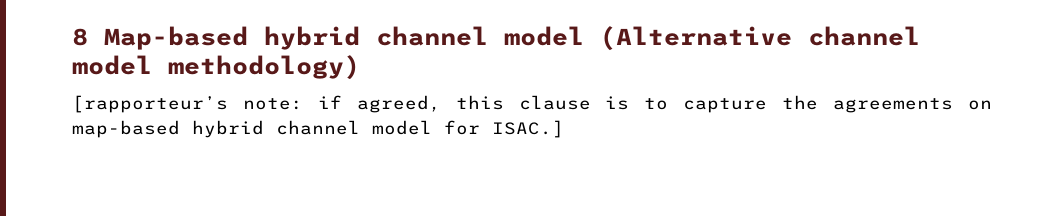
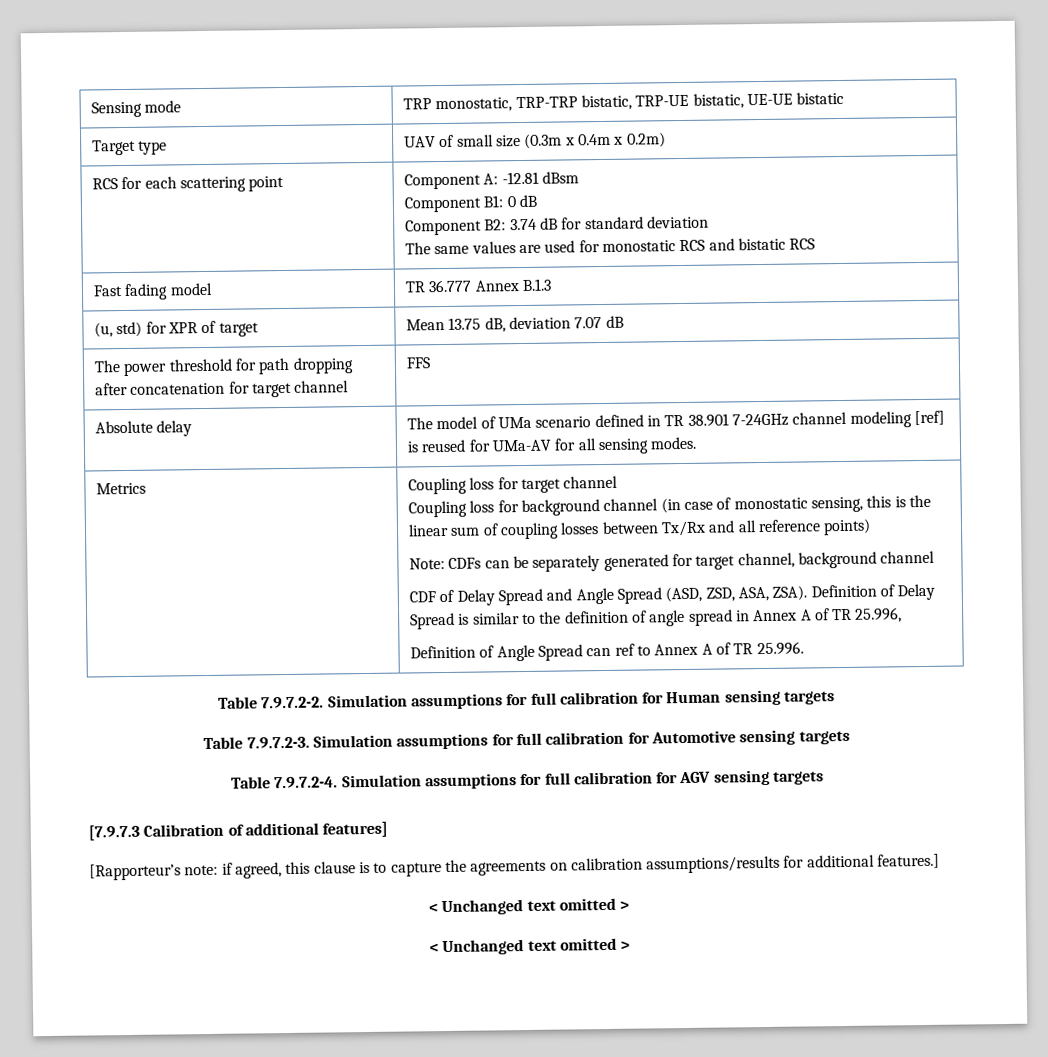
[72,26,920,51] [72,55,360,80] [72,95,228,113] 8 Map-based hybrid channel model (Alternative channel model methodology) // [rapporteur’s -> [90,100,182,118] [402,91,845,113] [91,139,168,156] [403,132,666,149] [91,175,285,193] [403,171,579,190] [403,194,537,213] [404,215,709,236] [404,237,816,255] [92,282,213,300] [404,278,552,293] [93,320,259,338] [405,315,624,333] [93,357,354,377] [94,380,350,398] [405,357,430,369] [94,420,193,437] [406,410,945,430] [406,436,698,455] [95,482,146,495] [407,475,619,495] [407,494,931,518] [407,518,872,540] [408,550,936,572] [408,583,936,606] [409,607,903,630] [409,641,804,662] [217,689,836,710] [203,729,850,750] [230,769,825,790] [88,821,389,841] [89,863,181,881] Sensing mode | TRP monostatic, TRP-TRP bistatic, TRP-UE bistatic, UE-UE bistatic // Target type | UAV of small size (0.3m x 0.4m x 0.2m) // RCS for each scattering point | Component A: -12.81 dBsm // Component B1: 0 dB // Component B2: 3.74 dB for standard deviation // The same values are used for monostatic RCS and bistatic RCS // Fast fading model | TR 36.777 Annex B.1.3 // (u, std) for XPR of target | Mean 13.75 dB, deviation 7.07 dB // The power threshold for path dropping after concatenation for target channel | FFS // Absolute delay | The model of UMa scenario defined in TR 38.901 7-24GHz channel modeling [ref] is reused for UMa-AV for all sensing modes. // Metrics | Coupling loss for target channel // Coupling loss for background channel (in case of monostatic sensing, this is the linear sum of coupling losses between Tx/Rx and all reference points) // Note: CDFs can be separately generated for target channel, background channel // CDF of Delay Spread and Angle Spread (ASD, ZSD, ASA, ZSA). Definition of Delay Spread is similar to the definition of angle spread in Annex A of TR 25.996, // Definition of Angle Spread can ref to Annex A of TR 25.996. // Table 7.9.7.2-2. Simulation assumptions for full calibration for Human sensing targets // Table 7.9.7.2-3. Simulation assumptions for full calibration for Automotive sensing targets // Table 7.9.7.2-4. Simulation assumptions for full calibration for AGV sensing targets // [7.9.7.3 Calibration of additional features] // [Rapporteur’s
[72,120,564,138] map-based hybrid channel model for ISAC.] -> [570,853,941,874] [427,897,630,916] [428,937,631,956] calibration assumptions/results for additional features.] // < Unchanged text omitted > // < Unchanged text omitted >

